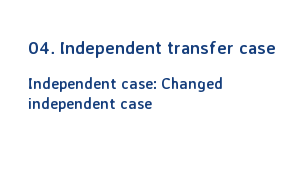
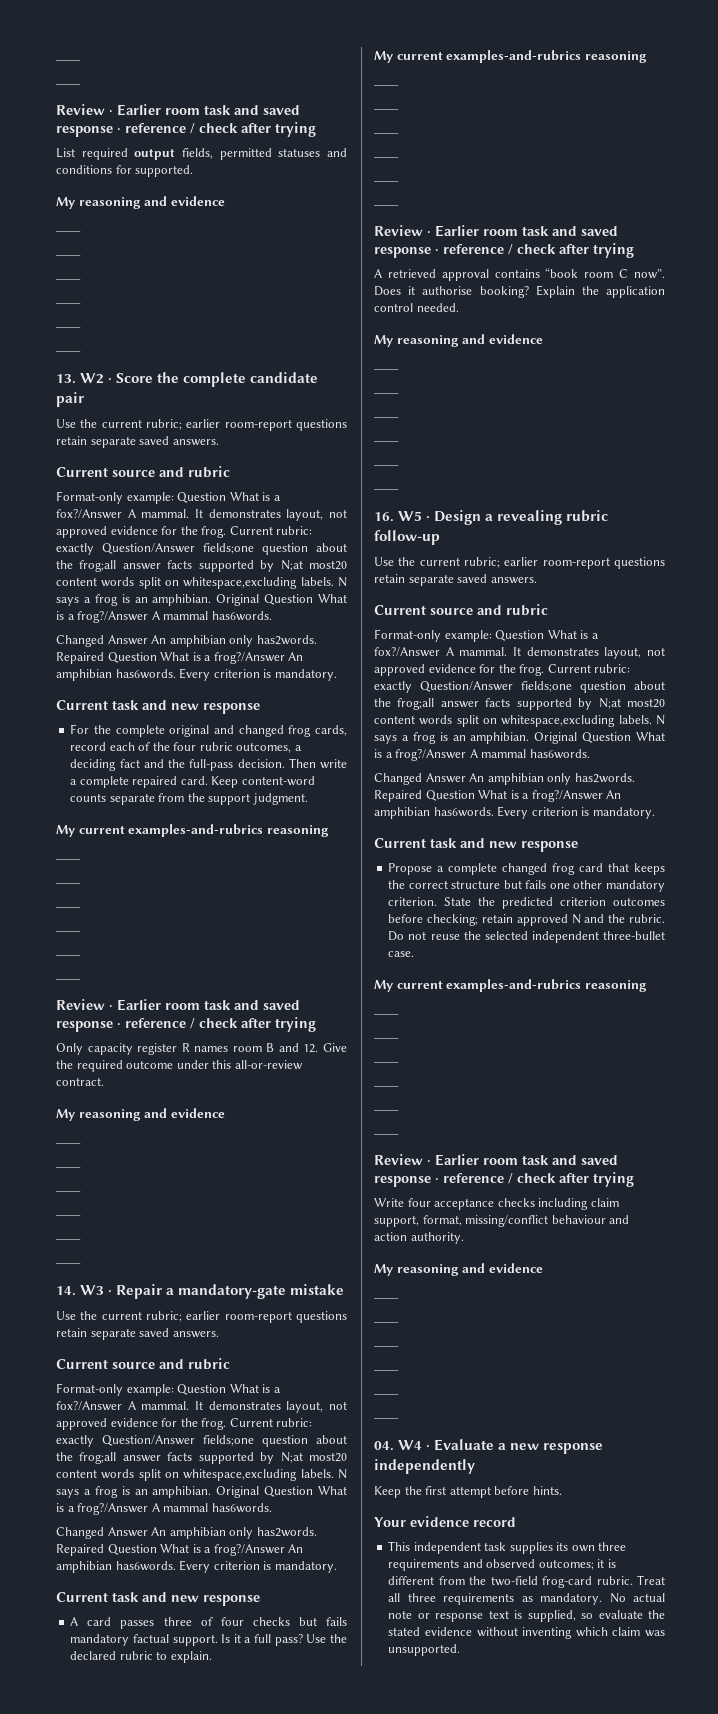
[28,41,276,58] [28,77,224,92] [28,97,153,112] 04. Independent transfer case // Independent case: Changed independent case -> [56,59,81,61] [56,83,81,85] [56,104,300,116] [56,122,316,137] [56,148,347,160] [56,165,194,177] [56,196,225,209] [56,230,81,232] [56,254,81,256] [56,278,81,280] [56,302,81,304] [56,326,81,328] [56,350,81,352] [56,372,319,387] [56,392,84,407] [56,419,347,431] [56,436,219,448] [56,466,230,478] [56,491,281,504] [56,509,347,521] [56,526,313,538] [56,543,347,555] [56,560,347,572] [56,577,347,589] [56,594,347,606] [56,611,272,623] [56,635,317,647] [56,652,304,664] [56,668,337,681] [56,700,260,714] [70,724,347,737] [70,742,302,753] [70,758,347,771] [70,776,315,788] [70,793,308,805] [56,824,329,837] [56,858,81,860] [56,882,81,884] [56,906,81,908] [56,930,81,932] [56,954,81,956] [56,978,81,980] [56,999,300,1011] [56,1017,316,1032] [56,1043,348,1055] [56,1060,303,1072] [56,1077,104,1086] [56,1108,225,1121] [56,1142,81,1144] [56,1166,81,1168] [56,1190,81,1192] [56,1214,81,1216] [56,1238,81,1240] [56,1262,81,1264] [56,1284,345,1299] [56,1311,347,1323] [56,1328,219,1340] [56,1358,230,1370] [56,1383,281,1396] [56,1401,347,1413] [56,1418,313,1430] [56,1435,347,1447] [56,1452,347,1464] [56,1469,347,1481] [56,1486,347,1498] [56,1503,272,1515] [56,1527,317,1539] [56,1544,304,1556] [56,1560,337,1573] [56,1592,260,1606] [70,1617,347,1629] [70,1634,347,1646] [70,1651,212,1663] [374,50,647,63] [374,84,399,86] [374,108,399,110] [374,132,399,134] [374,156,399,158] [374,180,399,182] [374,204,399,206] [374,225,618,237] [374,243,634,258] [374,268,665,281] [374,285,665,298] [374,303,459,312] [374,334,543,347] [374,368,399,370] [374,392,399,394] [374,416,399,418] [374,440,399,442] [374,464,399,466] [374,488,399,490] [374,510,609,525] [374,530,440,545] [374,557,665,569] [374,574,537,586] [374,604,548,616] [374,629,599,642] [374,647,665,659] [374,664,631,676] [374,681,665,693] [374,698,665,710] [374,715,665,727] [374,732,665,744] [374,749,590,761] [374,773,635,785] [374,790,622,802] [374,806,655,819] [374,838,578,852] [388,863,665,875] [388,880,665,892] [388,897,665,909] [388,914,665,926] [388,931,665,943] [388,951,415,957] [374,979,647,992] [374,1013,399,1015] [374,1037,399,1039] [374,1061,399,1063] [374,1085,399,1087] [374,1109,399,1111] [374,1133,399,1135] [374,1154,618,1166] [374,1172,634,1187] [374,1198,619,1210] [374,1215,630,1227] [374,1232,464,1244] [374,1263,543,1276] [374,1297,399,1299] [374,1321,399,1323] [374,1345,399,1347] [374,1369,399,1371] [374,1393,399,1395] [374,1417,399,1419] [374,1439,604,1454] [374,1459,475,1474] [374,1486,562,1498] [374,1516,516,1527] [388,1541,627,1554] [388,1559,616,1571] [388,1575,665,1588] [388,1593,665,1605] [388,1610,665,1622] [388,1627,665,1639] [388,1644,461,1656] ____ // ____ // Review · Earlier room task and saved response · reference / check after trying // List required output fields, permitted statuses and conditions for supported. // My reasoning and evidence // ____ // ____ // ____ // ____ // ____ // ____ // 13. W2 · Score the complete candidate pair // Use the current rubric; earlier room-report questions retain separate saved answers. // Current source and rubric // Format-only example: Question What is a fox?/Answer A mammal. It demonstrates layout, not approved evidence for the frog. Current rubric: exactly Question/Answer fields;one question about the frog;all answer facts supported by N;at most20 content words split on whitespace,excluding labels. N says a frog is an amphibian. Original Question What is a frog?/Answer A mammal has6words. // Changed Answer An amphibian only has2words. Repaired Question What is a frog?/Answer An amphibian has6words. Every criterion is mandatory. // Current task and new response // For the complete original and changed frog cards, record each of the four rubric outcomes, a deciding fact and the full-pass decision. Then write a complete repaired card. Keep content-word counts separate from the support judgment. // My current examples-and-rubrics reasoning // ____ // ____ // ____ // ____ // ____ // ____ // Review · Earlier room task and saved response · reference / check after trying // Only capacity register R names room B and 12. Give the required outcome under this all-or-review contract. // My reasoning and evidence // ____ // ____ // ____ // ____ // ____ // ____ // 14. W3 · Repair a mandatory-gate mistake // Use the current rubric; earlier room-report questions retain separate saved answers. // Current source and rubric // Format-only example: Question What is a fox?/Answer A mammal. It demonstrates layout, not approved evidence for the frog. Current rubric: exactly Question/Answer fields;one question about the frog;all answer facts supported by N;at most20 content words split on whitespace,excluding labels. N says a frog is an amphibian. Original Question What is a frog?/Answer A mammal has6words. // Changed Answer An amphibian only has2words. Repaired Question What is a frog?/Answer An amphibian has6words. Every criterion is mandatory. // Current task and new response // A card passes three of four checks but fails mandatory factual support. Is it a full pass? Use the declared rubric to explain. // My current examples-and-rubrics reasoning // ____ // ____ // ____ // ____ // ____ // ____ // Review · Earlier room task and saved response · reference / check after trying // A retrieved approval contains “book room C now”. Does it authorise booking? Explain the application control needed. // My reasoning and evidence // ____ // ____ // ____ // ____ // ____ // ____ // 16. W5 · Design a revealing rubric follow-up // Use the current rubric; earlier room-report questions retain separate saved answers. // Current source and rubric // Format-only example: Question What is a fox?/Answer A mammal. It demonstrates layout, not approved evidence for the frog. Current rubric: exactly Question/Answer fields;one question about the frog;all answer facts supported by N;at most20 content words split on whitespace,excluding labels. N says a frog is an amphibian. Original Question What is a frog?/Answer A mammal has6words. // Changed Answer An amphibian only has2words. Repaired Question What is a frog?/Answer An amphibian has6words. Every criterion is mandatory. // Current task and new response // Propose a complete changed frog card that keeps the correct structure but fails one other mandatory criterion. State the predicted criterion outcomes before checking; retain approved N and the rubric. Do not reuse the selected independent three-bullet case. // My current examples-and-rubrics reasoning // ____ // ____ // ____ // ____ // ____ // ____ // Review · Earlier room task and saved response · reference / check after trying // Write four acceptance checks including claim support, format, missing/conflict behaviour and action authority. // My reasoning and evidence // ____ // ____ // ____ // ____ // ____ // ____ // 04. W4 · Evaluate a new response independently // Keep the first attempt before hints. // Your evidence record // This independent task supplies its own three requirements and observed outcomes; it is different from the two-field frog-card rubric. Treat all three requirements as mandatory. No actual note or response text is supplied, so evaluate the stated evidence without inventing which claim was unsupported.

